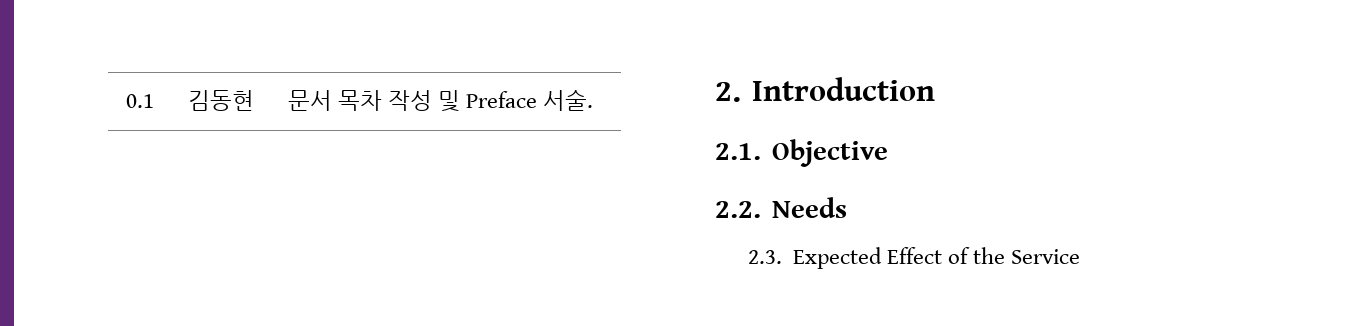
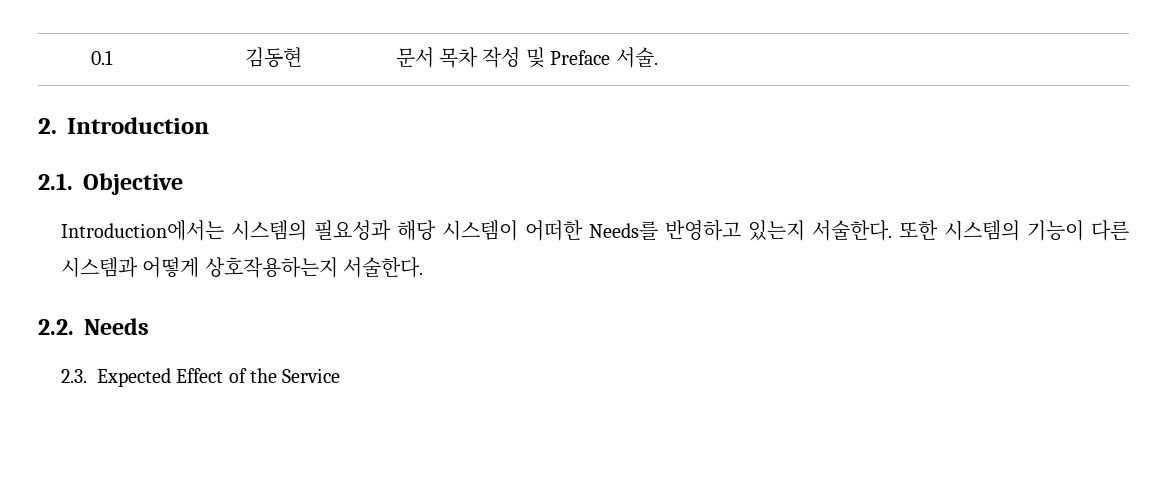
(889, 153) none -> [60,220,1130,241] [60,257,423,278] // Introduction에서는 시스템의 필요성과 해당 시스템이 어떠한 Needs를 반영하고 있는지 서술한다. 또한 시스템의 기능이 다른 시스템과 어떻게 상호작용하는지 서술한다.

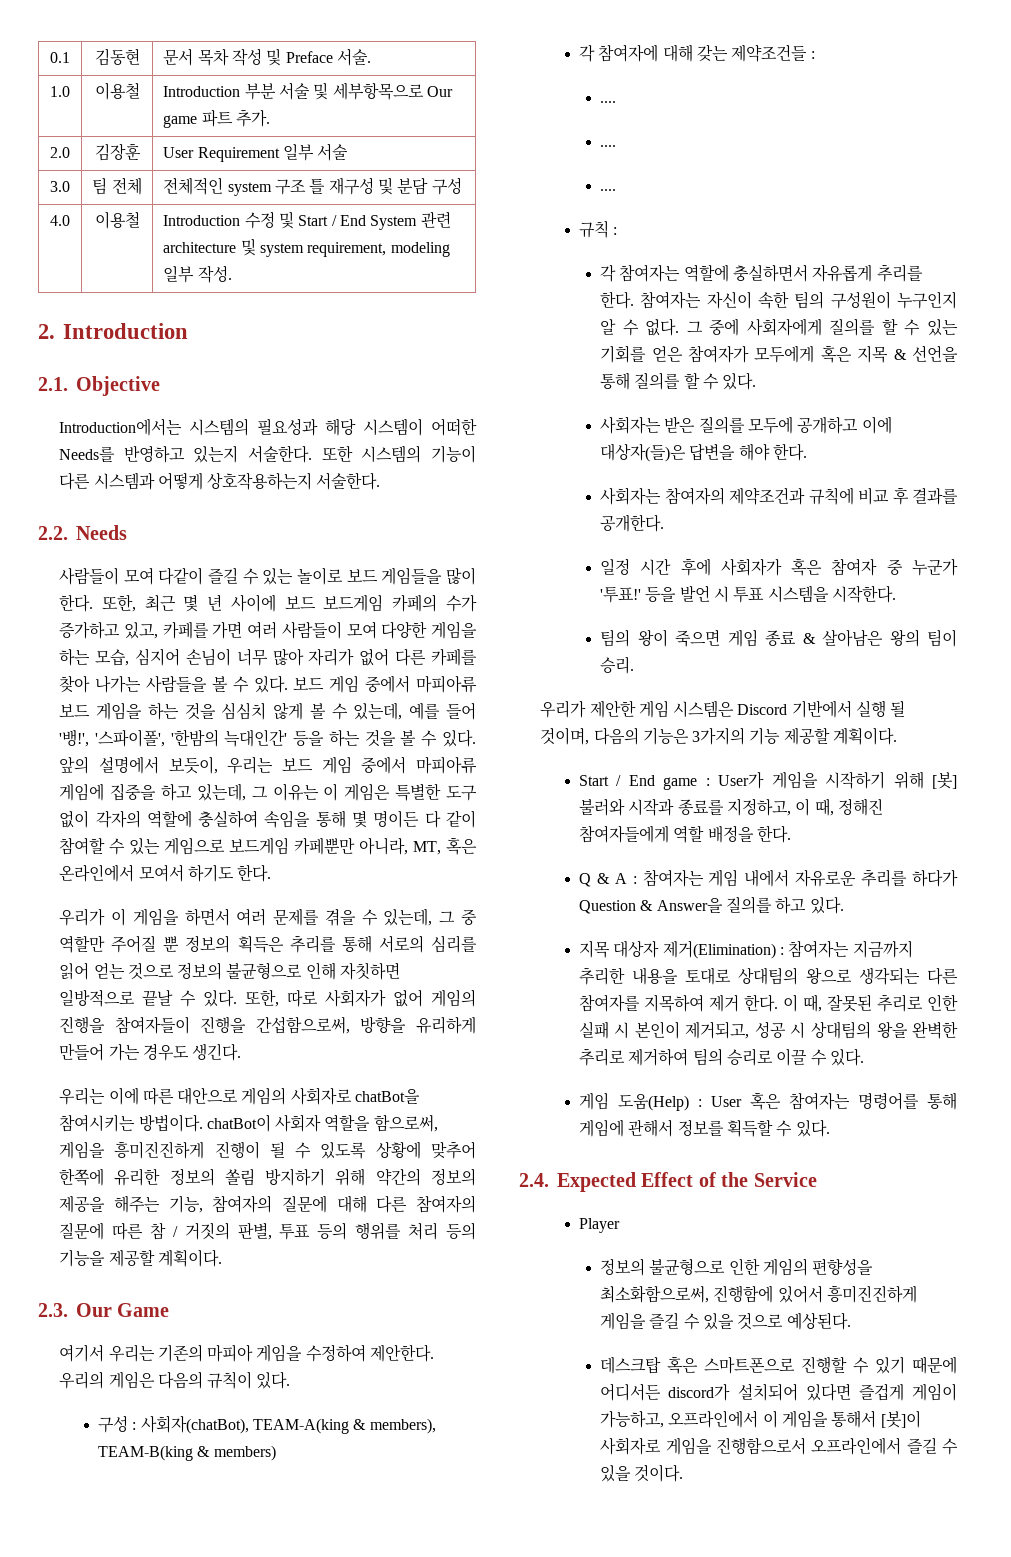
(658, 57) none -> [50,86,70,97] [94,82,140,100] [163,82,453,100] [163,109,270,128] [50,147,70,158] [94,143,141,161] [163,143,349,162] [50,181,70,192] [92,177,142,195] [163,177,462,196] [50,215,70,226] [94,211,140,229] [163,211,451,230] [163,238,450,257] [163,265,232,283] // 1.0 | 이용철 | Introduction 부분 서술 및 세부항목으로 Our game 파트 추가. // 2.0 | 김장훈 | User Requirement 일부 서술 // 3.0 | 팀 전체 | 전체적인 system 구조 틀 재구성 및 분담 구성 // 4.0 | 이용철 | Introduction 수정 및 Start / End System 관련 architecture 및 system requirement, modeling 일부 작성.
[60,369,87,383] 2.3. -> [59,567,476,585] [59,594,478,612] [59,621,477,639] [59,648,477,666] [59,675,477,693] [59,702,477,720] [59,729,477,747] [59,756,477,774] [59,783,477,801] [59,810,476,828] [59,837,477,855] [59,864,272,882] [59,908,478,926] [59,935,477,953] [59,962,401,980] [59,989,476,1007] [59,1016,476,1034] [59,1043,242,1061] [59,1087,421,1105] [59,1114,438,1132] [59,1141,476,1159] [59,1168,476,1186] [59,1195,476,1213] [59,1222,476,1240] [59,1249,222,1267] [38,1303,170,1317] [59,1344,435,1362] [59,1371,291,1389] [97,1415,436,1434] [97,1445,276,1461] [578,44,815,62] [600,101,617,103] [600,145,617,147] [600,189,617,191] [578,220,618,238] [600,264,923,282] [600,291,957,309] [600,318,958,336] [600,345,958,363] [600,372,757,390] [600,416,892,434] [600,443,808,462] [600,487,958,505] [600,514,665,532] [600,558,958,576] [600,585,897,603] [600,629,957,647] [600,656,635,674] [540,700,906,718] [540,727,898,745] [578,771,958,790] [578,798,883,816] [578,825,791,843] [578,869,958,887] [578,896,844,914] [578,940,913,959] [578,967,959,985] [578,994,958,1012] [578,1021,958,1039] [578,1048,864,1066] [578,1092,957,1111] [578,1119,830,1137] [519,1173,549,1187] 사람들이 모여 다같이 즐길 수 있는 놀이로 보드 게임들을 많이 한다. 또한, 최근 몇 년 사이에 보드 보드게임 카페의 수가 증가하고 있고, 카페를 가면 여러 사람들이 모여 다양한 게임을 하는 모습, 심지어 손님이 너무 많아 자리가 없어 다른 카페를 찾아 나가는 사람들을 볼 수 있다. 보드 게임 중에서 마피아류 보드 게임을 하는 것을 심심치 않게 볼 수 있는데, 예를 들어 '뱅!', '스파이폴', '한밤의 늑대인간' 등을 하는 것을 볼 수 있다. 앞의 설명에서 보듯이, 우리는 보드 게임 중에서 마피아류 게임에 집중을 하고 있는데, 그 이유는 이 게임은 특별한 도구 없이 각자의 역할에 충실하여 속임을 통해 몇 명이든 다 같이 참여할 수 있는 게임으로 보드게임 카페뿐만 아니라, MT, 혹은 온라인에서 모여서 하기도 한다. // 우리가 이 게임을 하면서 여러 문제를 겪을 수 있는데, 그 중 역할만 주어질 뿐 정보의 획득은 추리를 통해 서로의 심리를 읽어 얻는 것으로 정보의 불균형으로 인해 자칫하면 일방적으로 끝날 수 있다. 또한, 따로 사회자가 없어 게임의 진행을 참여자들이 진행을 간섭함으로써, 방향을 유리하게 만들어 가는 경우도 생긴다. // 우리는 이에 따른 대안으로 게임의 사회자로 chatBot을 참여시키는 방법이다. chatBot이 사회자 역할을 함으로써, 게임을 흥미진진하게 진행이 될 수 있도록 상황에 맞추어 한쪽에 유리한 정보의 쏠림 방지하기 위해 약간의 정보의 제공을 해주는 기능, 참여자의 질문에 대해 다른 참여자의 질문에 따른 참 / 거짓의 판별, 투표 등의 행위를 처리 등의 기능을 제공할 계획이다. // 2.3. Our Game // 여기서 우리는 기존의 마피아 게임을 수정하여 제안한다. 우리의 게임은 다음의 규칙이 있다. // 구성 : 사회자(chatBot), TEAM-A(king & members), TEAM-B(king & members) // 각 참여자에 대해 갖는 제약조건들 : // .... // .... // .... // 규칙 : // 각 참여자는 역할에 충실하면서 자유롭게 추리를 한다. 참여자는 자신이 속한 팀의 구성원이 누구인지 알 수 없다. 그 중에 사회자에게 질의를 할 수 있는 기회를 얻은 참여자가 모두에게 혹은 지목 & 선언을 통해 질의를 할 수 있다. // 사회자는 받은 질의를 모두에 공개하고 이에 대상자(들)은 답변을 해야 한다. // 사회자는 참여자의 제약조건과 규칙에 비교 후 결과를 공개한다. // 일정 시간 후에 사회자가 혹은 참여자 중 누군가 '투표!' 등을 발언 시 투표 시스템을 시작한다. // 팀의 왕이 죽으면 게임 종료 & 살아남은 왕의 팀이 승리. // 우리가 제안한 게임 시스템은 Discord 기반에서 실행 될 것이며, 다음의 기능은 3가지의 기능 제공할 계획이다. // Start / End game : User가 게임을 시작하기 위해 [봇] 불러와 시작과 종료를 지정하고, 이 때, 정해진 참여자들에게 역할 배정을 한다. // Q & A : 참여자는 게임 내에서 자유로운 추리를 하다가 Question & Answer을 질의를 하고 있다. // 지목 대상자 제거(Elimination) : 참여자는 지금까지 추리한 내용을 토대로 상대팀의 왕으로 생각되는 다른 참여자를 지목하여 제거 한다. 이 때, 잘못된 추리로 인한 실패 시 본인이 제거되고, 성공 시 상대팀의 왕을 완벽한 추리로 제거하여 팀의 승리로 이끌 수 있다. // 게임 도움(Help) : User 혹은 참여자는 명령어를 통해 게임에 관해서 정보를 획득할 수 있다. // 2.4.
(341, 375) none -> [578,1218,620,1233] [600,1258,874,1276] [600,1285,918,1303] [600,1312,851,1330] [600,1356,957,1374] [600,1383,958,1401] [600,1410,921,1428] [600,1437,958,1455] [600,1464,684,1482] // Player // 정보의 불균형으로 인한 게임의 편향성을 최소화함으로써, 진행함에 있어서 흥미진진하게 게임을 즐길 수 있을 것으로 예상된다. // 데스크탑 혹은 스마트폰으로 진행할 수 있기 때문에 어디서든 discord가 설치되어 있다면 즐겁게 게임이 가능하고, 오프라인에서 이 게임을 통해서 [봇]이 사회자로 게임을 진행함으로서 오프라인에서 즐길 수 있을 것이다.

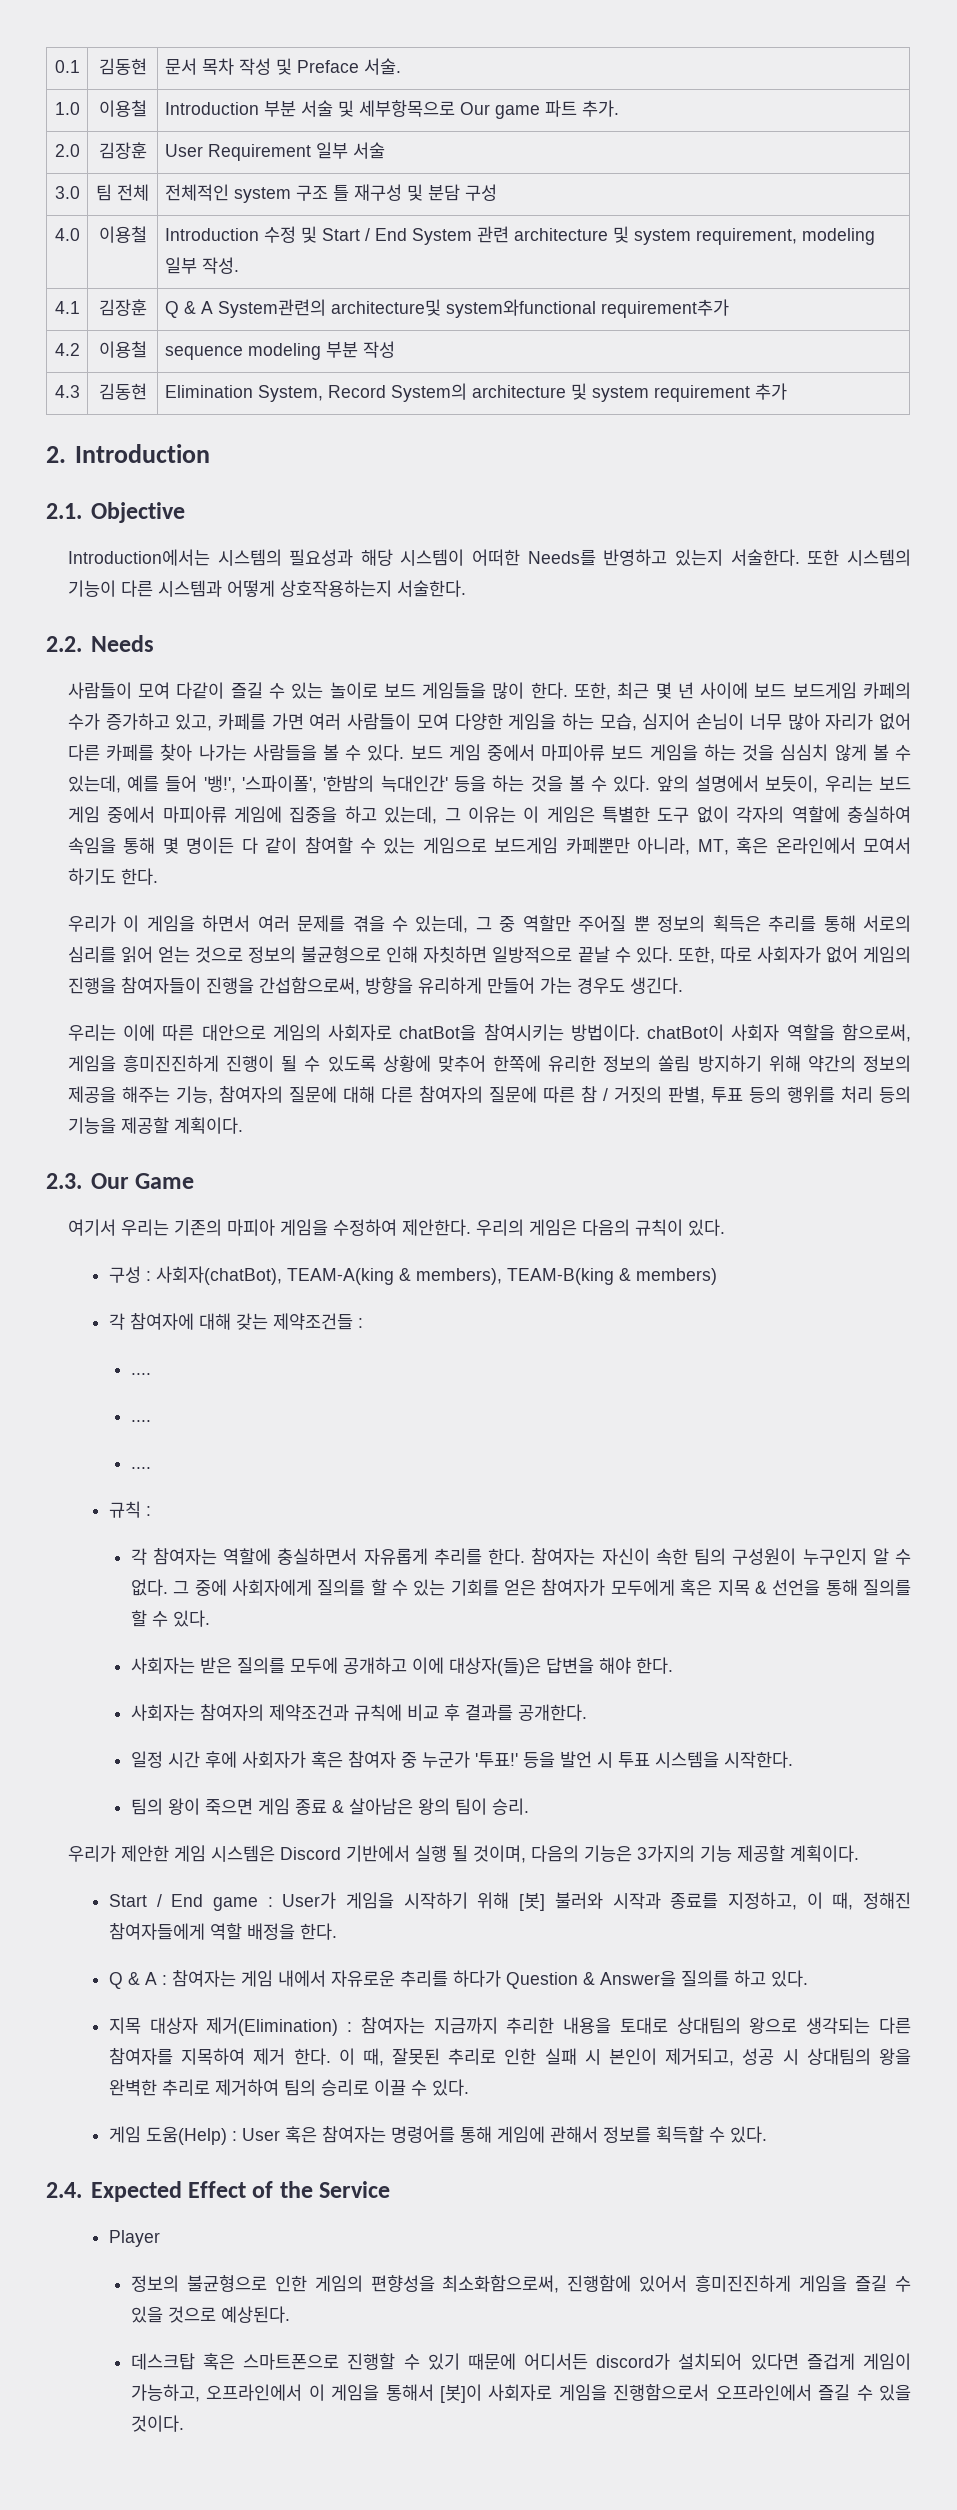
(232, 274) none -> [54,301,80,314] [98,299,147,316] [164,299,729,318] [54,343,80,356] [98,341,147,358] [164,341,395,360] [54,385,80,398] [98,383,147,400] [164,383,787,402] // 4.1 | 김장훈 | Q & A System관련의 architecture및 system와functional requirement추가 // 4.2 | 이용철 | sequence modeling 부분 작성 // 4.3 | 김동현 | Elimination System, Record System의 architecture 및 system requirement 추가

